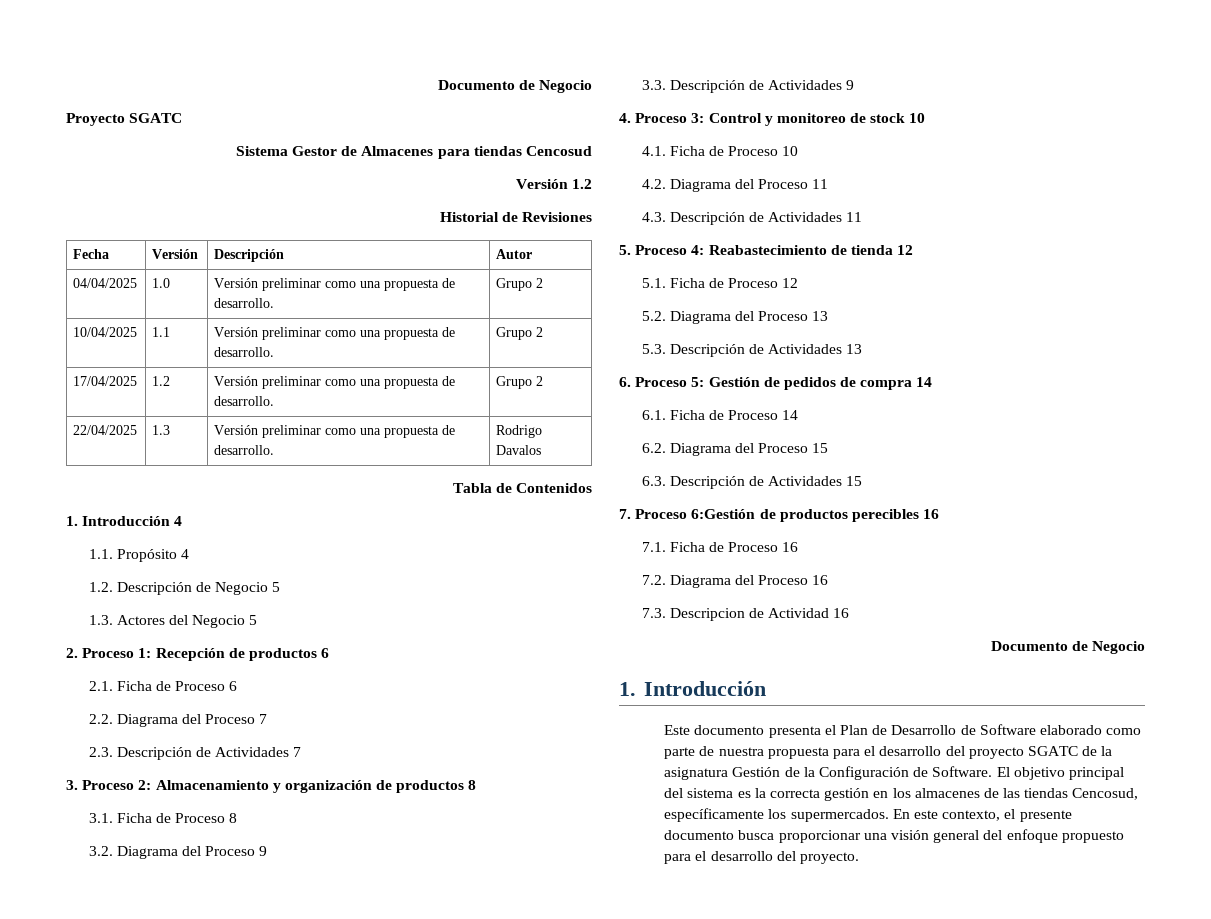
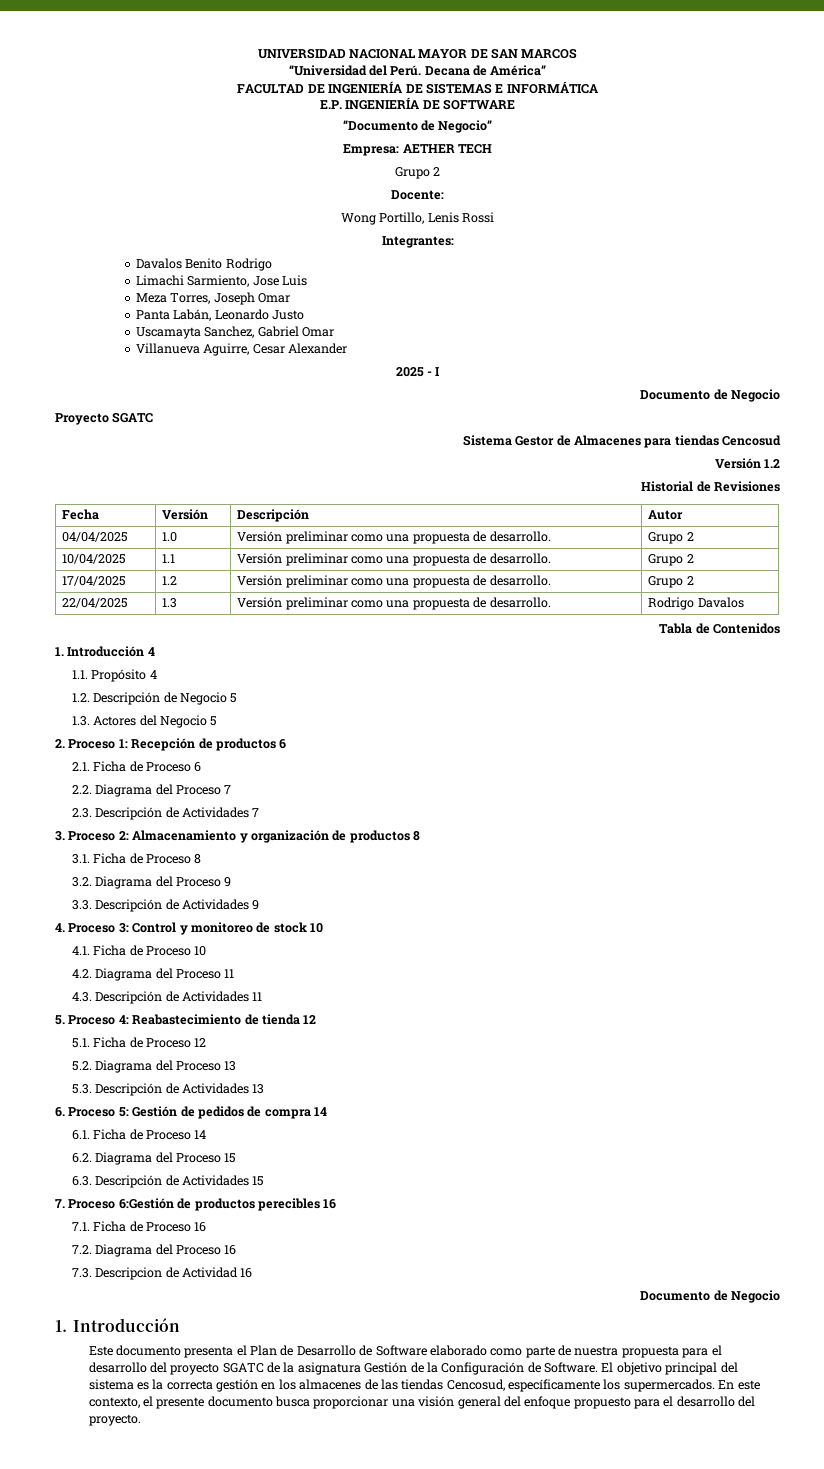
(437, 85) none -> [257,48,578,59] [288,65,547,76] [237,81,598,94] [319,97,516,110] [342,120,493,133] [343,144,492,156] [394,167,441,179] [391,190,444,200] [340,212,495,225] [381,236,454,248] [135,258,272,271] [135,275,307,287] [135,292,290,305] [135,309,304,321] [135,326,334,339] [135,343,347,356] [395,367,441,377] UNIVERSIDAD NACIONAL MAYOR DE SAN MARCOS // “Universidad del Perú. Decana de América” // FACULTAD DE INGENIERÍA DE SISTEMAS E INFORMÁTICA // E.P. INGENIERÍA DE SOFTWARE // “Documento de Negocio” // Empresa: AETHER TECH // Grupo 2 // Docente: // Wong Portillo, Lenis Rossi // Integrantes: // Davalos Benito Rodrigo // Limachi Sarmiento, Jose Luis // Meza Torres, Joseph Omar // Panta Labán, Leonardo Justo // Uscamayta Sanchez, Gabriel Omar // Villanueva Aguirre, Cesar Alexander // 2025 - I //

